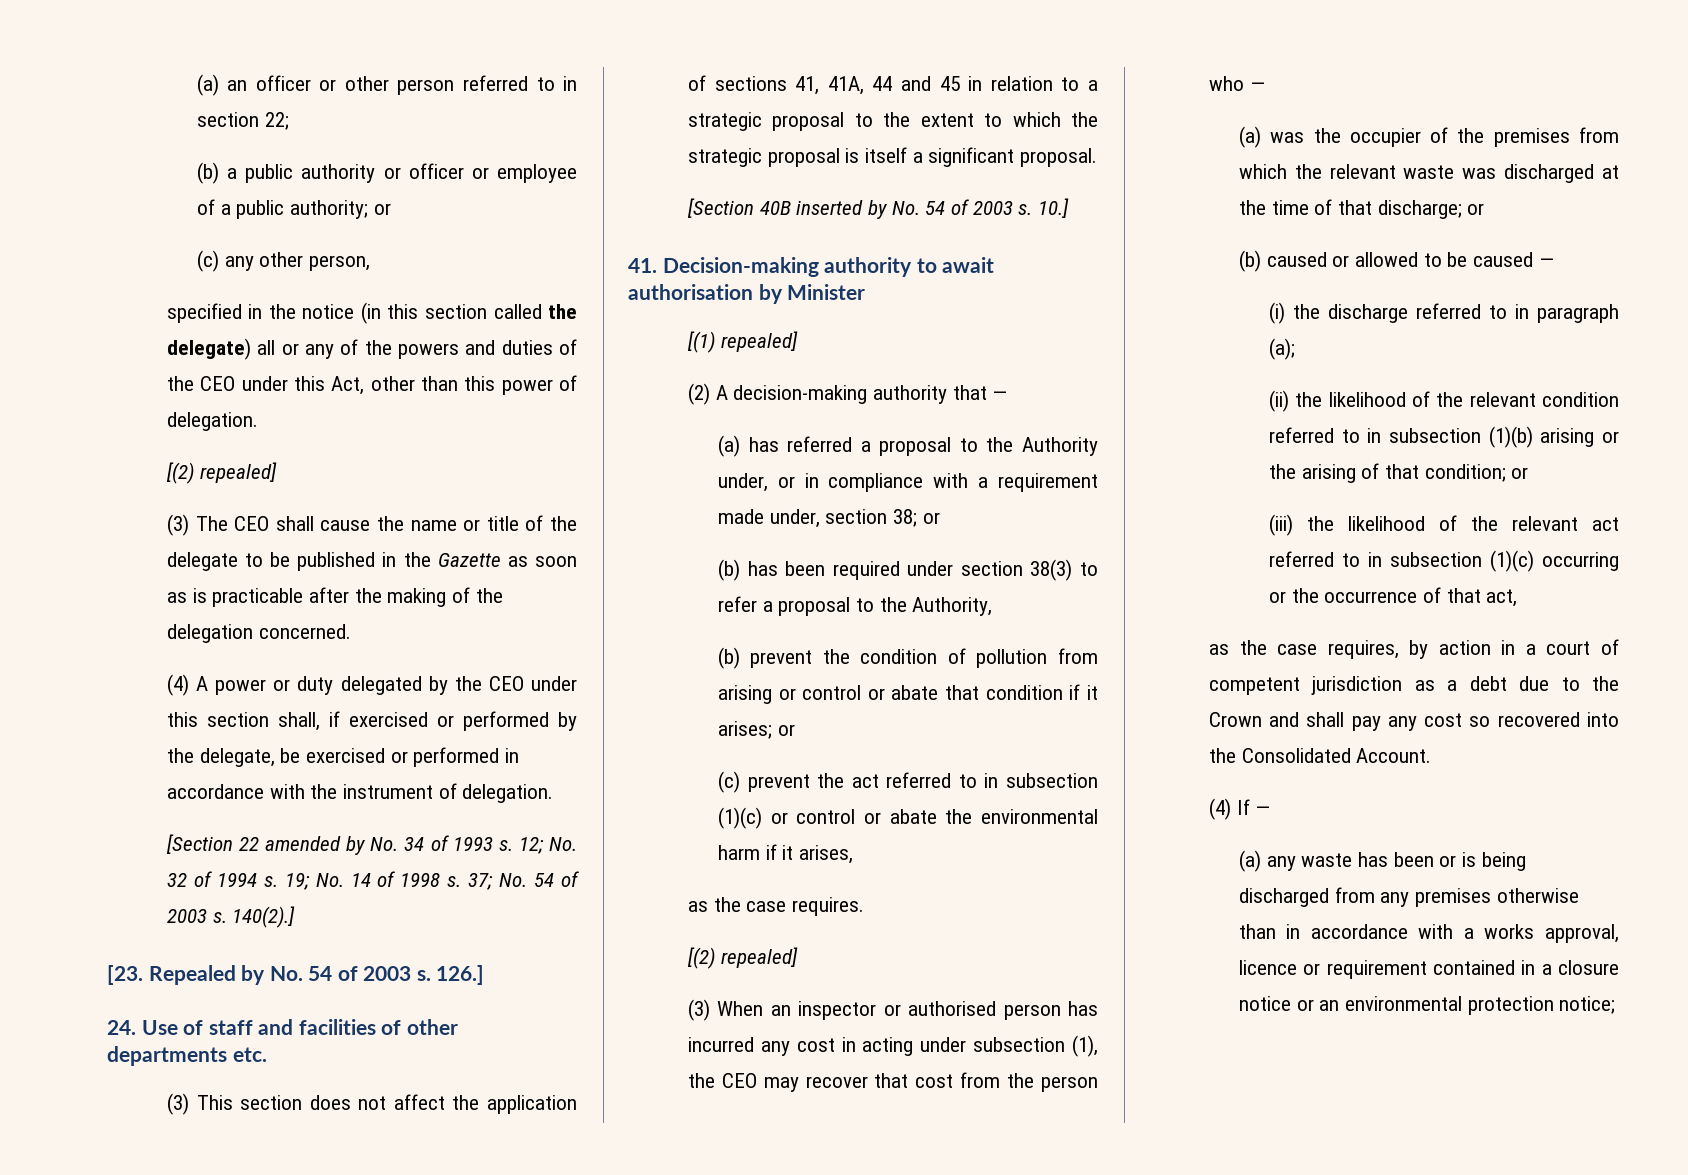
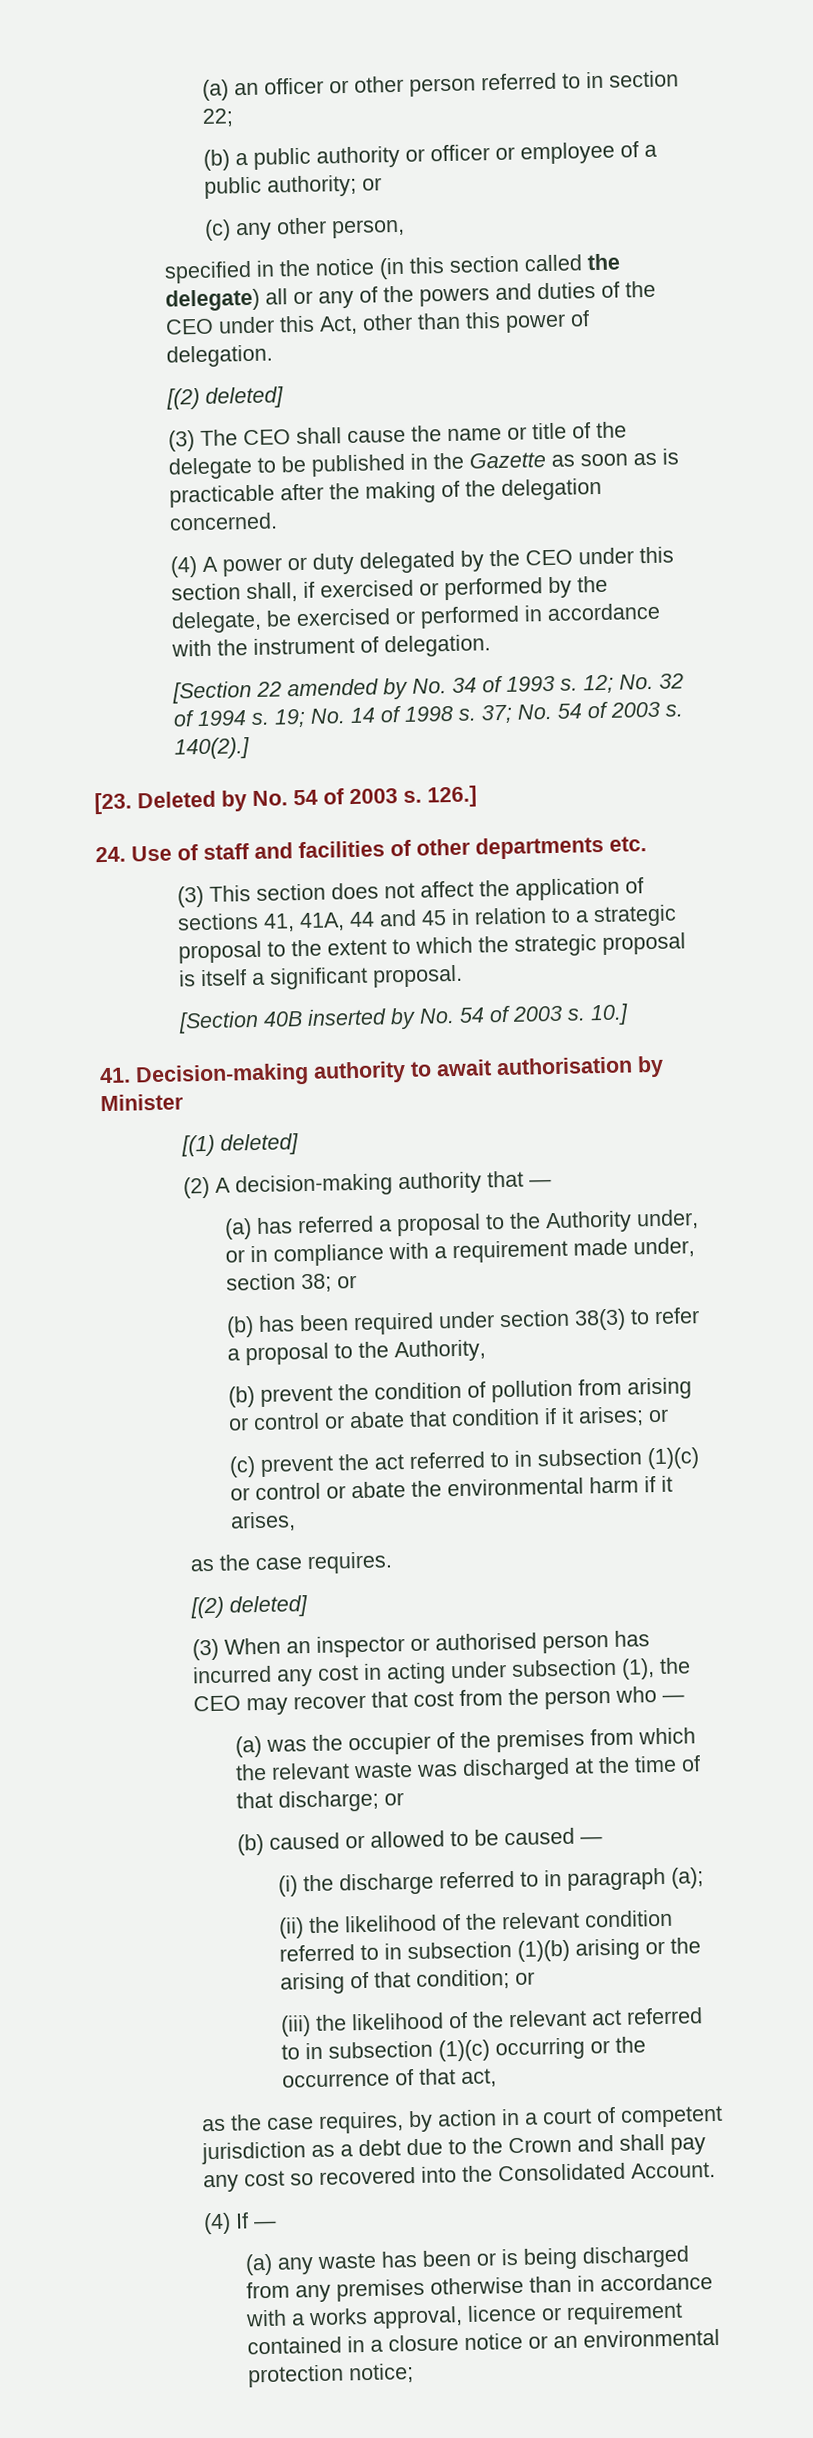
[199,462,277,483] repealed] -> [205,386,285,409] deleted]
[148,965,236,985] Repealed -> [137,790,216,809] Deleted
[720,331,798,352] repealed] -> [220,1133,300,1156] deleted]
[720,947,798,968] repealed] -> [229,1595,309,1618] deleted]

